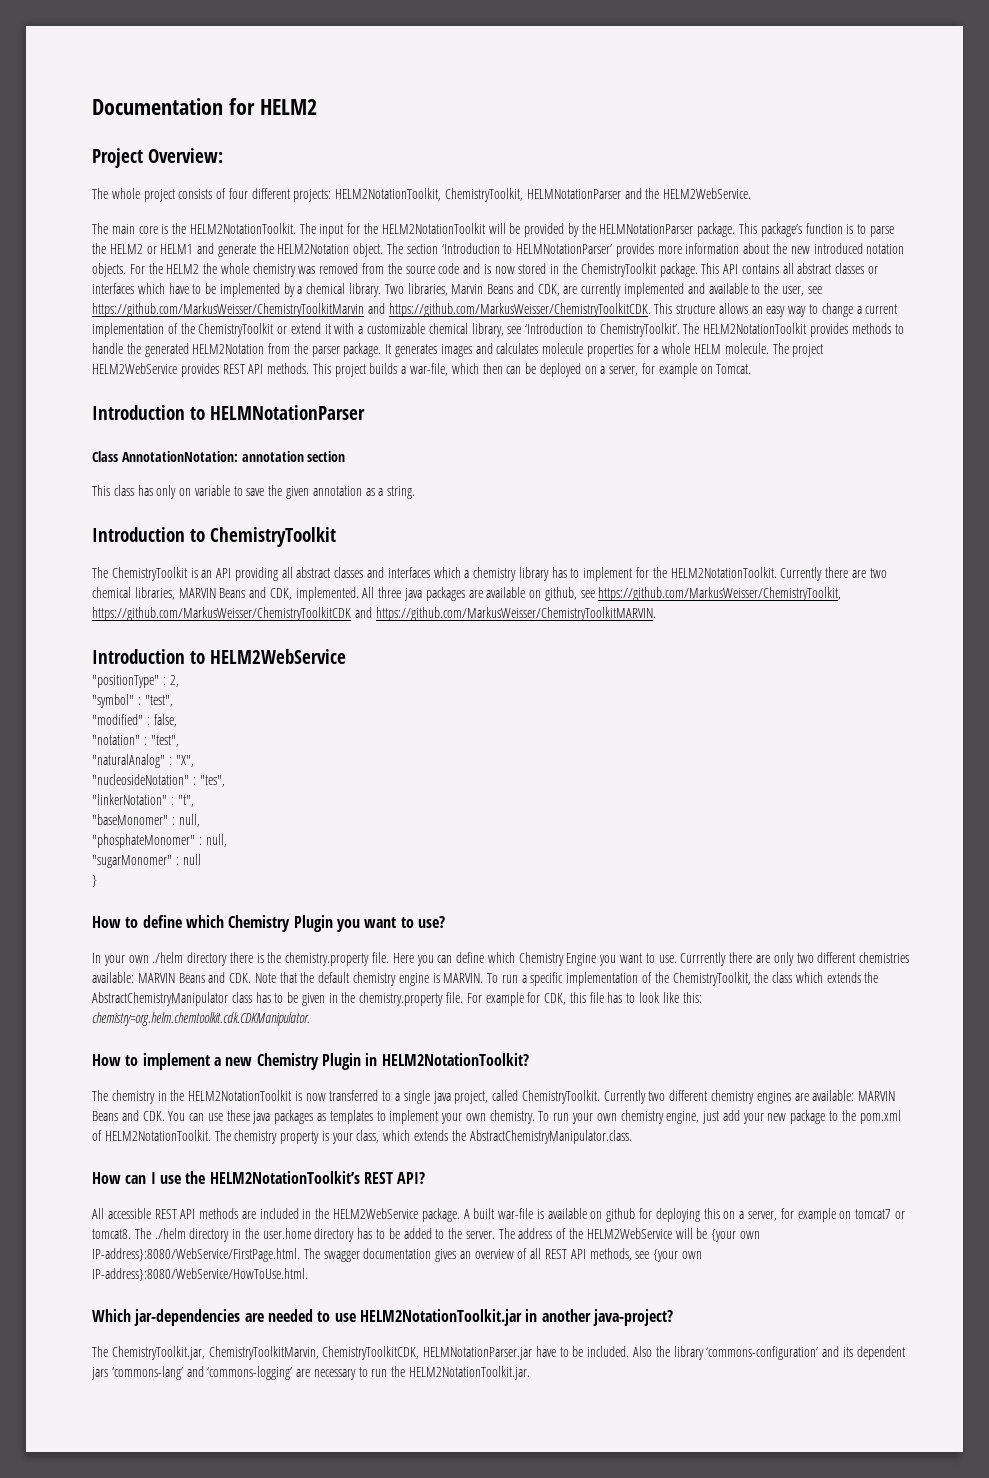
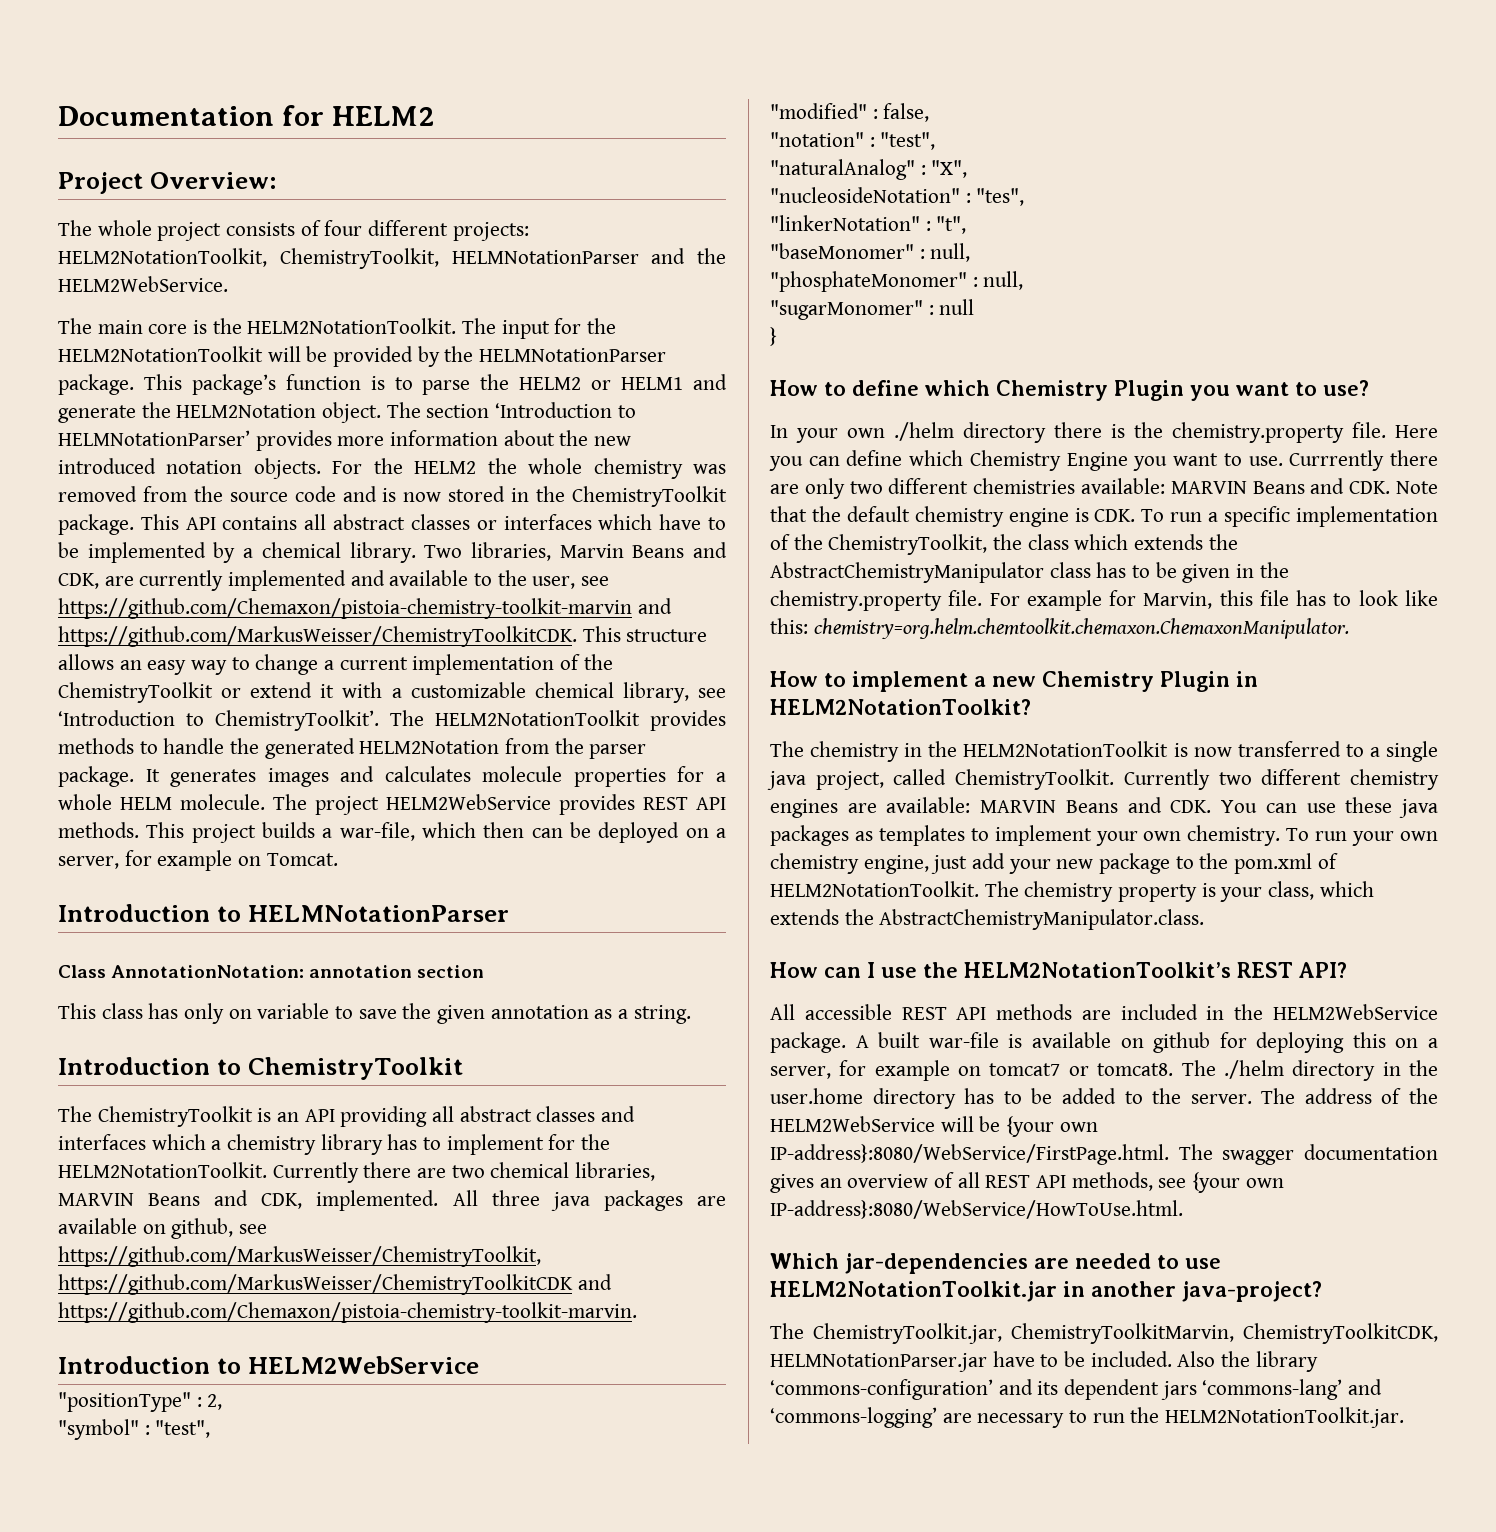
[92,303,364,317] https://github.com/MarkusWeisser/ChemistryToolkitMarvin -> [58,598,632,619] https://github.com/Chemaxon/pistoia-chemistry-toolkit-marvin
[375,607,656,621] https://github.com/MarkusWeisser/ChemistryToolkitMARVIN. -> [58,1302,637,1323] https://github.com/Chemaxon/pistoia-chemistry-toolkit-marvin.
[443,973,484,983] MARVIN. -> [1094,509,1136,522] CDK.
[544,993,567,1005] CDK, -> [1143,592,1213,609] Marvin,
[92,1012,310,1026] chemistry=org.helm.chemtoolkit.cdk.CDKManipulator. -> [813,618,1349,639] chemistry=org.helm.chemtoolkit.chemaxon.ChemaxonManipulator.

